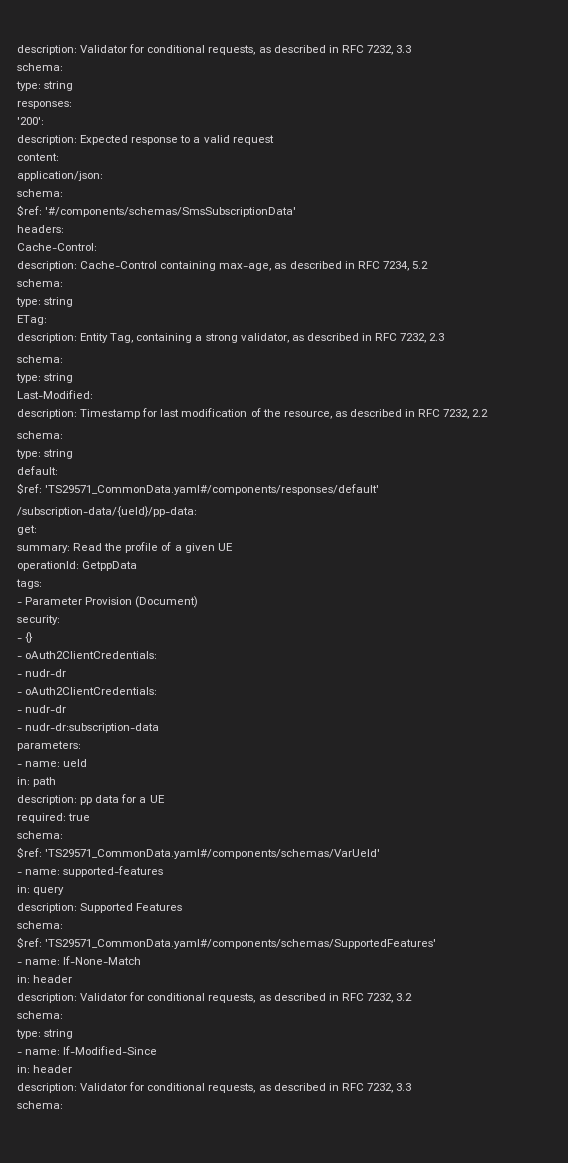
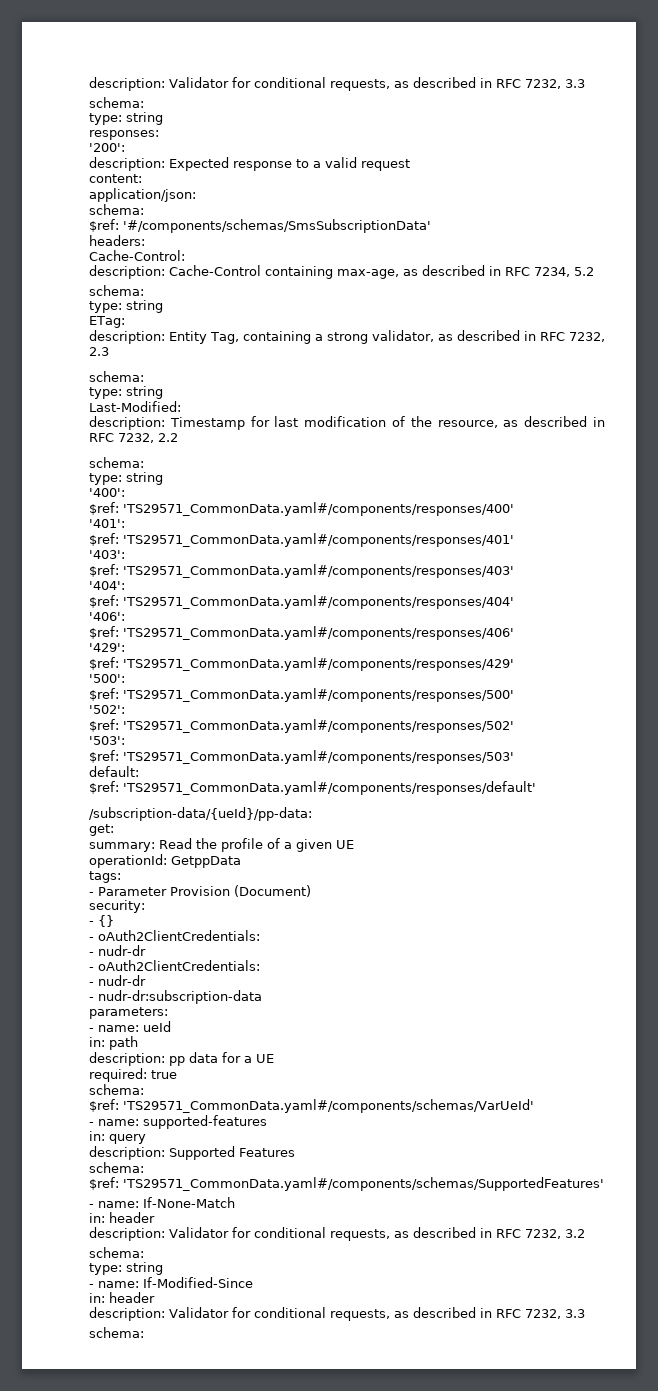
(74, 454) none -> [89,488,125,497] [89,502,514,516] [89,519,125,528] [89,533,514,547] [89,550,125,559] [89,564,514,578] [89,581,125,590] [89,595,514,609] [89,612,125,621] [89,626,514,640] [89,643,125,652] [89,657,514,671] [89,674,125,683] [89,688,514,702] [89,705,125,714] [89,719,514,733] [89,736,125,745] [89,750,514,764] // '400': // $ref: 'TS29571_CommonData.yaml#/components/responses/400' // '401': // $ref: 'TS29571_CommonData.yaml#/components/responses/401' // '403': // $ref: 'TS29571_CommonData.yaml#/components/responses/403' // '404': // $ref: 'TS29571_CommonData.yaml#/components/responses/404' // '406': // $ref: 'TS29571_CommonData.yaml#/components/responses/406' // '429': // $ref: 'TS29571_CommonData.yaml#/components/responses/429' // '500': // $ref: 'TS29571_CommonData.yaml#/components/responses/500' // '502': // $ref: 'TS29571_CommonData.yaml#/components/responses/502' // '503': // $ref: 'TS29571_CommonData.yaml#/components/responses/503'

